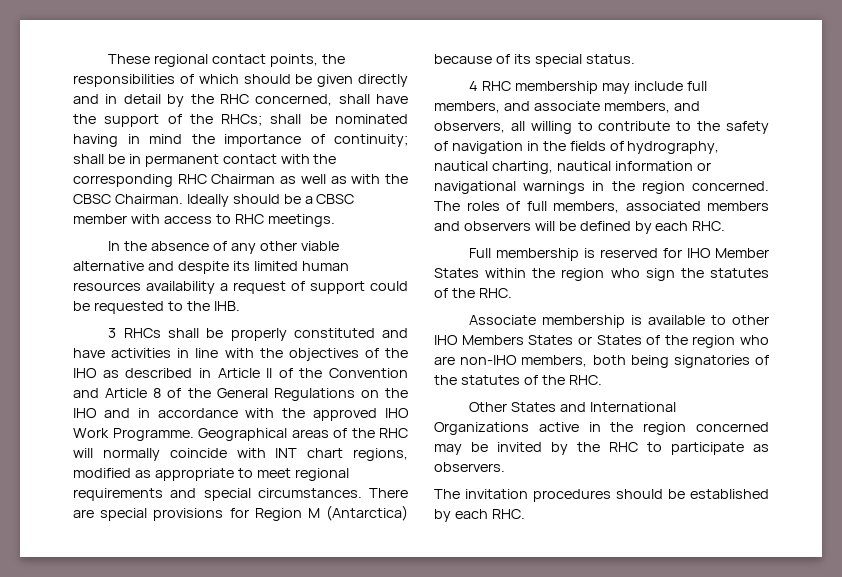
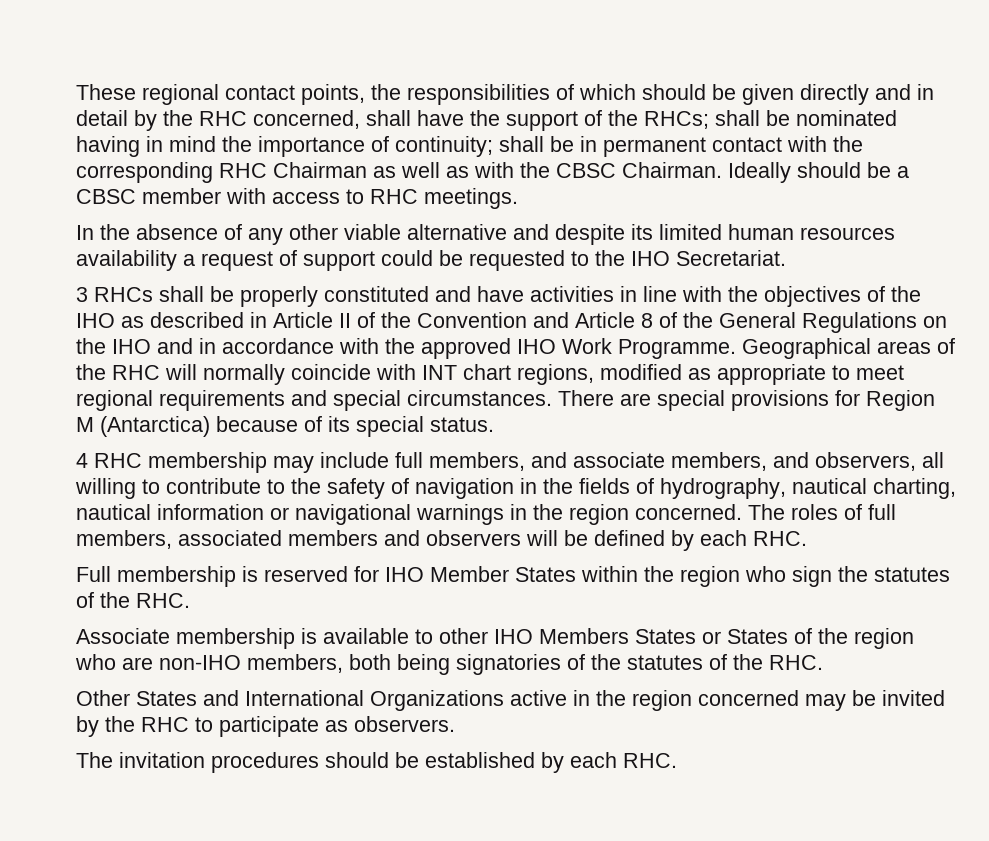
[213,301,240,311] IHB. -> [631,250,786,266] IHO Secretariat.

